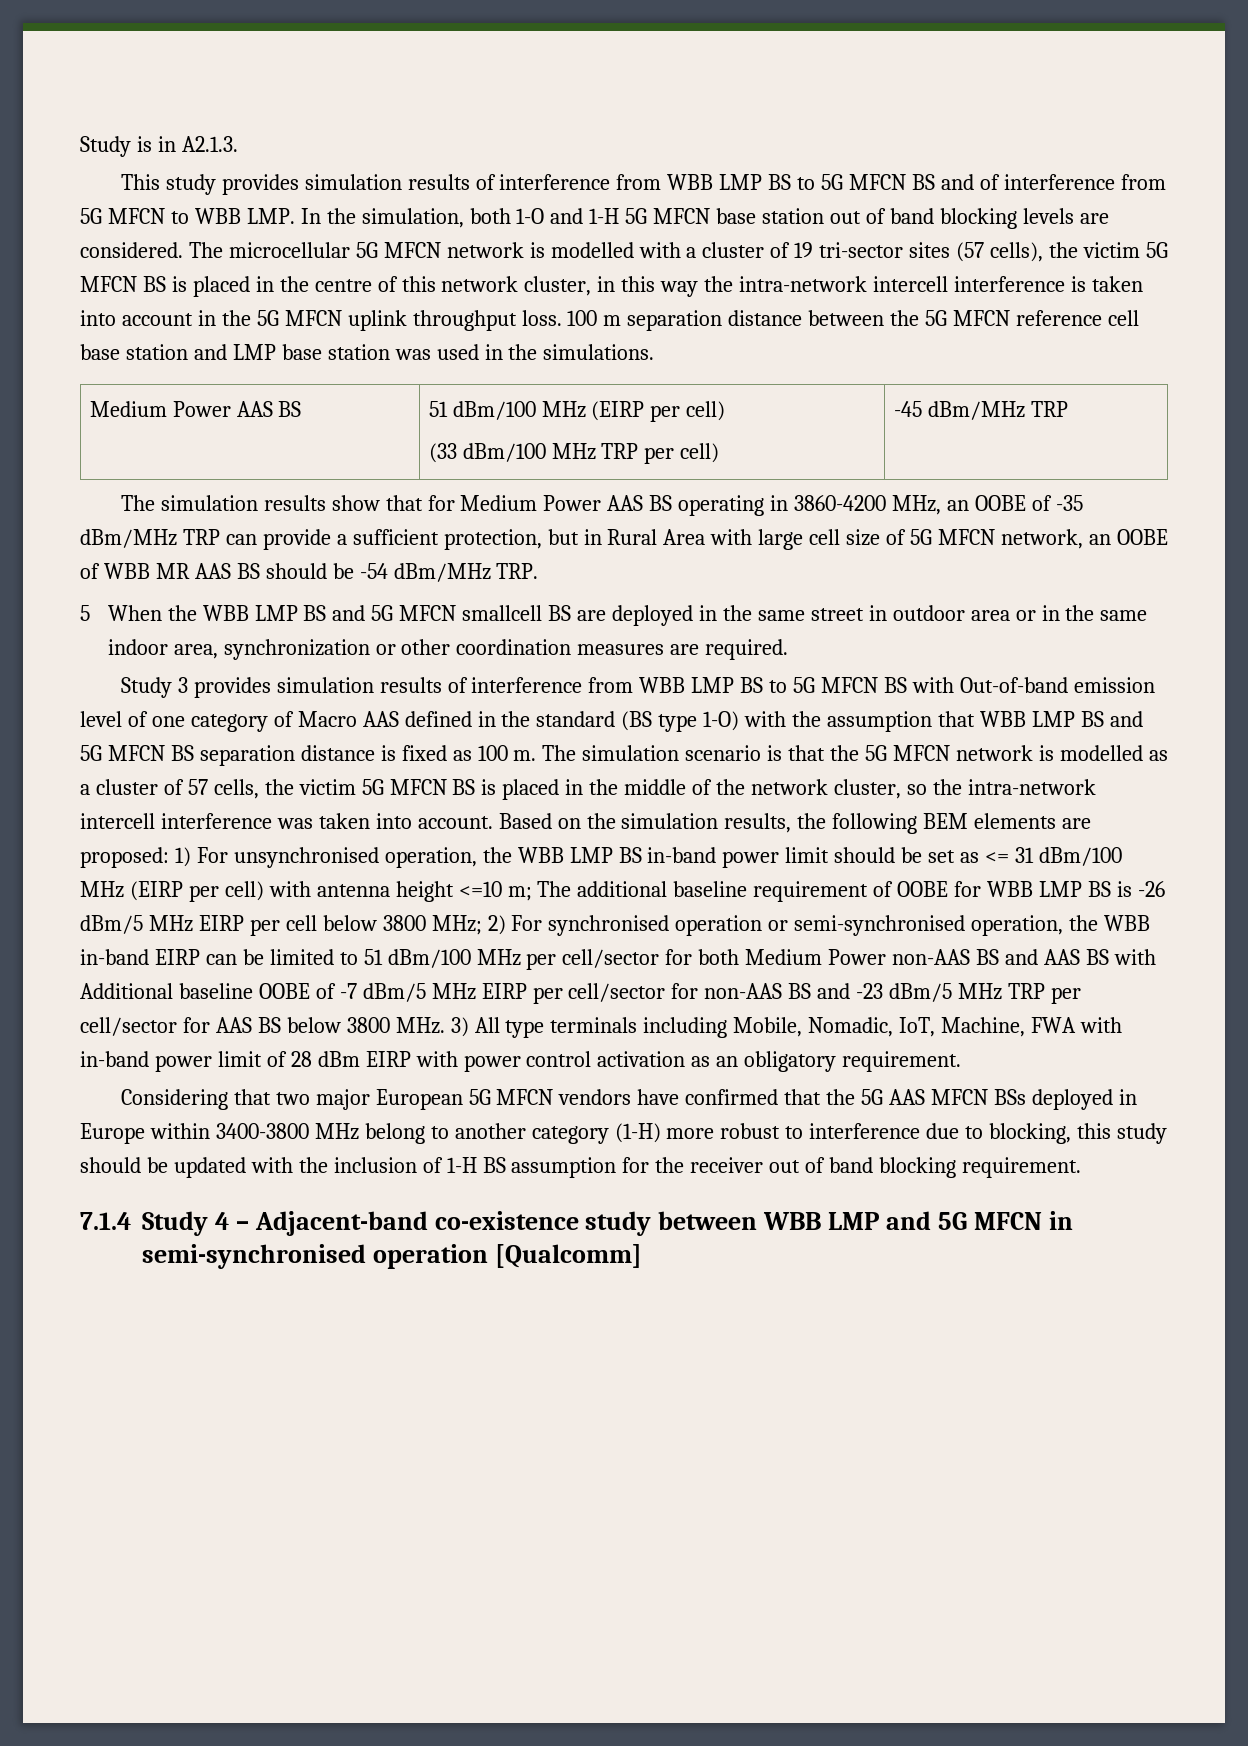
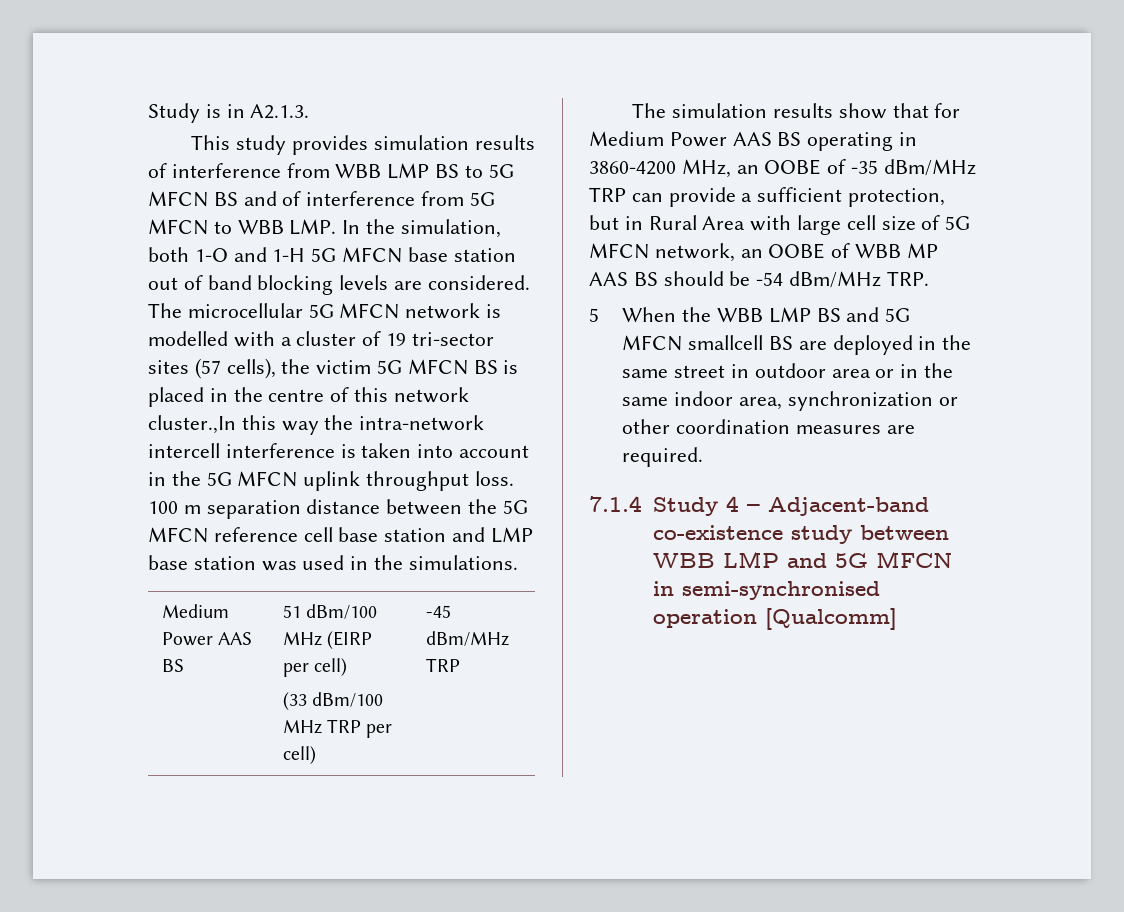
[524,276,616,296] cluster, in -> [148,415,236,434] cluster.,In
[155,563,190,579] MR -> [906,243,938,258] MP
[120,677,1155,698] [80,711,1143,732] [80,745,1168,766] [80,779,1096,800] [80,813,1092,834] [80,847,1122,868] [80,881,1165,902] [80,915,1151,936] [80,949,1156,970] [80,983,1081,1004] [80,1017,1122,1038] [80,1051,962,1072] [120,1089,1137,1110] [80,1123,1167,1144] [80,1157,1081,1178] // Study 3 provides simulation results of interference from WBB LMP BS to 5G MFCN BS with Out-of-band emission level of one category of Macro AAS defined in the standard (BS type 1-O) with the assumption that WBB LMP BS and 5G MFCN BS separation distance is fixed as 100 m. The simulation scenario is that the 5G MFCN network is modelled as a cluster of 57 cells, the victim 5G MFCN BS is placed in the middle of the network cluster, so the intra-network intercell interference was taken into account. Based on the simulation results, the following BEM elements are proposed: 1) For unsynchronised operation, the WBB LMP BS in-band power limit should be set as <= 31 dBm/100 MHz (EIRP per cell) with antenna height <=10 m; The additional baseline requirement of OOBE for WBB LMP BS is -26 dBm/5 MHz EIRP per cell below 3800 MHz; 2) For synchronised operation or semi-synchronised operation, the WBB in-band EIRP can be limited to 51 dBm/100 MHz per cell/sector for both Medium Power non-AAS BS and AAS BS with Additional baseline OOBE of -7 dBm/5 MHz EIRP per cell/sector for non-AAS BS and -23 dBm/5 MHz TRP per cell/sector for AAS BS below 3800 MHz. 3) All type terminals including Mobile, Nomadic, IoT, Machine, FWA with in-band power limit of 28 dBm EIRP with power control activation as an obligatory requirement. // Considering that two major European 5G MFCN vendors have confirmed that the 5G AAS MFCN BSs deployed in Europe within 3400-3800 MHz belong to another category (1-H) more robust to interference due to blocking, this study should be updated with the inclusion of 1-H BS assumption for the receiver out of band blocking requirement. -> (704, 457) none

